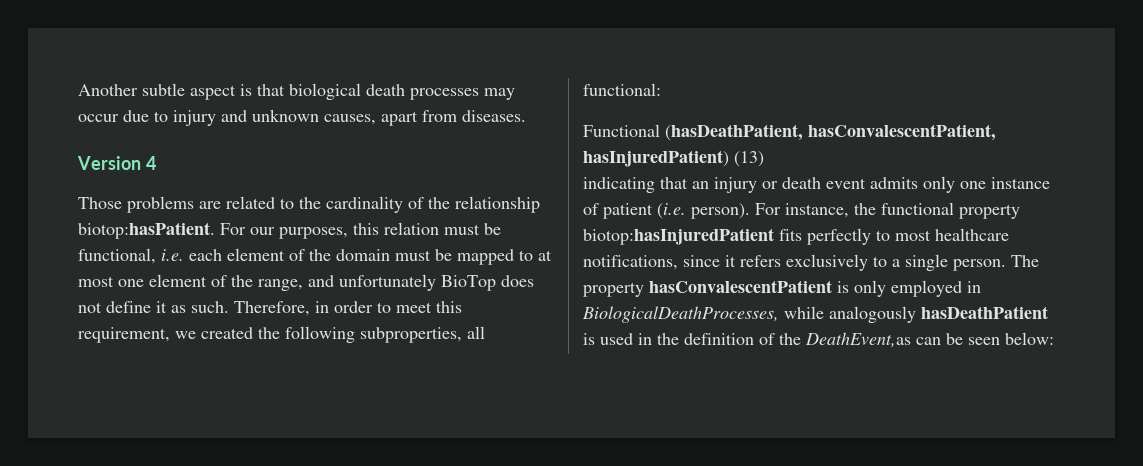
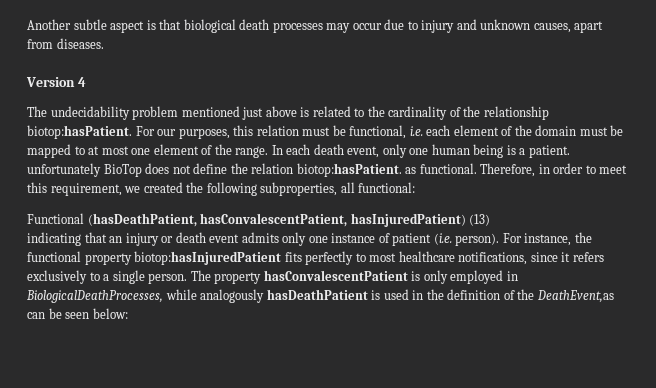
[78,196,221,213] Those problems are -> [27,106,310,120] The undecidability problem mentioned just above is
[258,275,334,291] range, and -> [235,144,570,158] range. In each death event, only one human being is a patient.
[156,301,229,313] it as such. -> [230,163,477,177] the relation biotop:hasPatient. as functional.

